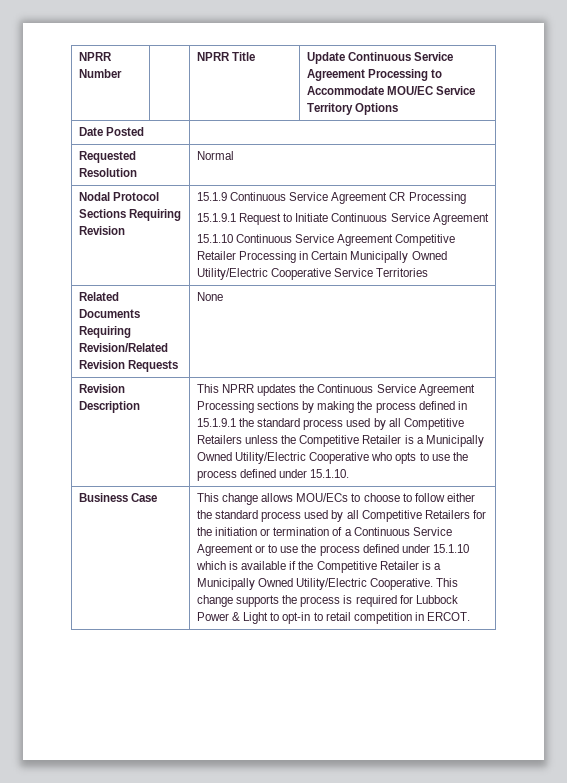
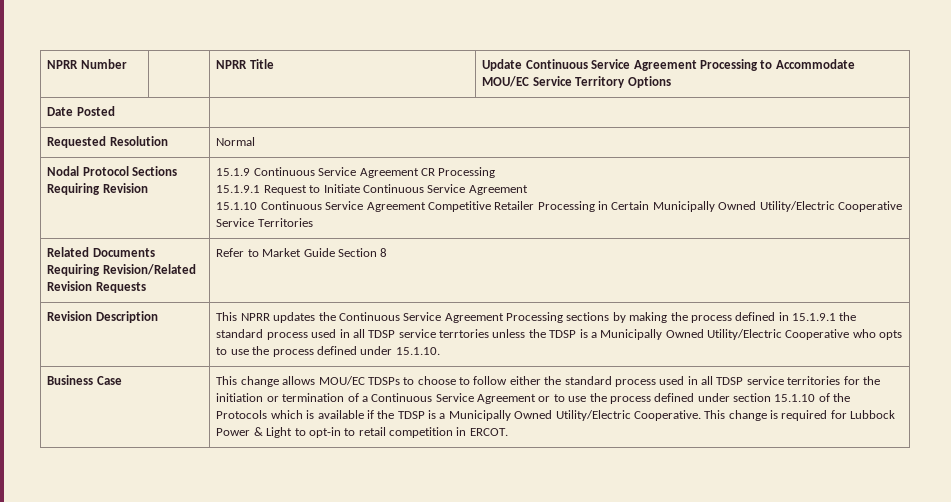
[197,292,224,301] | None -> [216,248,388,257] | Refer to Market Guide Section 8
[373,418,464,430] [197,435,402,447] by all Competitive Retailers unless the Competitive Retailer -> [339,329,577,338] in all TDSP service terrtories unless the TDSP
[296,493,349,502] MOU/ECs -> [318,376,400,385] MOU/EC TDSPs
[331,510,470,522] by all Competitive Retailers -> [687,376,841,385] in all TDSP service territories
[432,544,469,553] 15.1.10 -> [733,393,851,402] [216,410,268,419] section 15.1.10 of the Protocols
[316,561,419,573] Competitive Retailer -> [397,411,425,419] TDSP
[236,595,341,607] supports the process -> (767, 415) none

